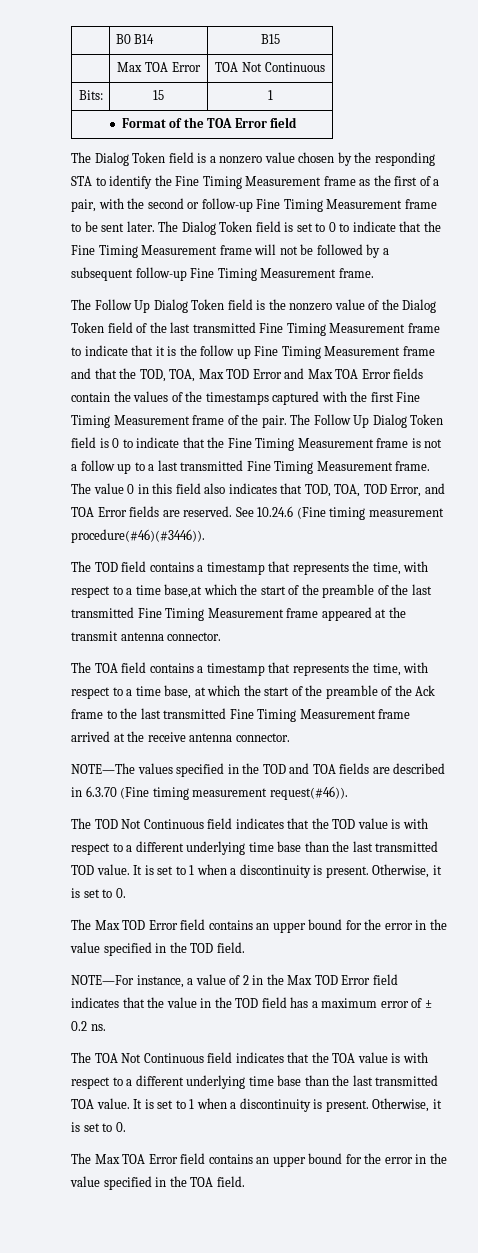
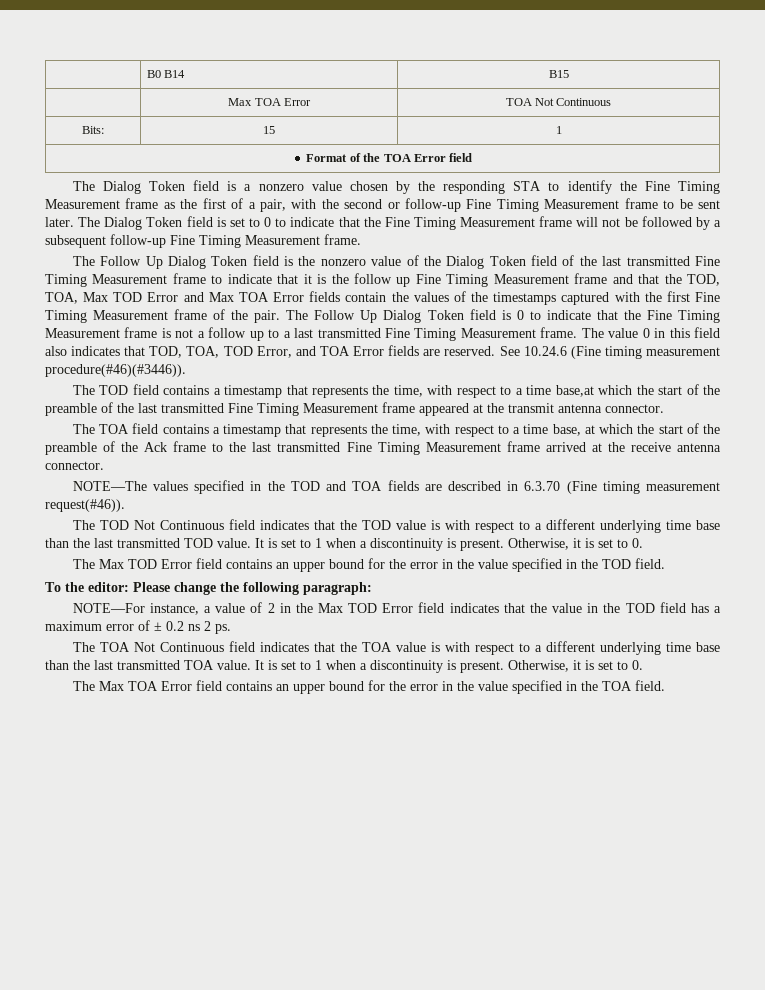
(245, 947) none -> [45,582,372,595] // To the editor: Please change the following paragraph:
[90,1024,106,1031] ns. -> [188,621,231,634] ns 2 ps.

